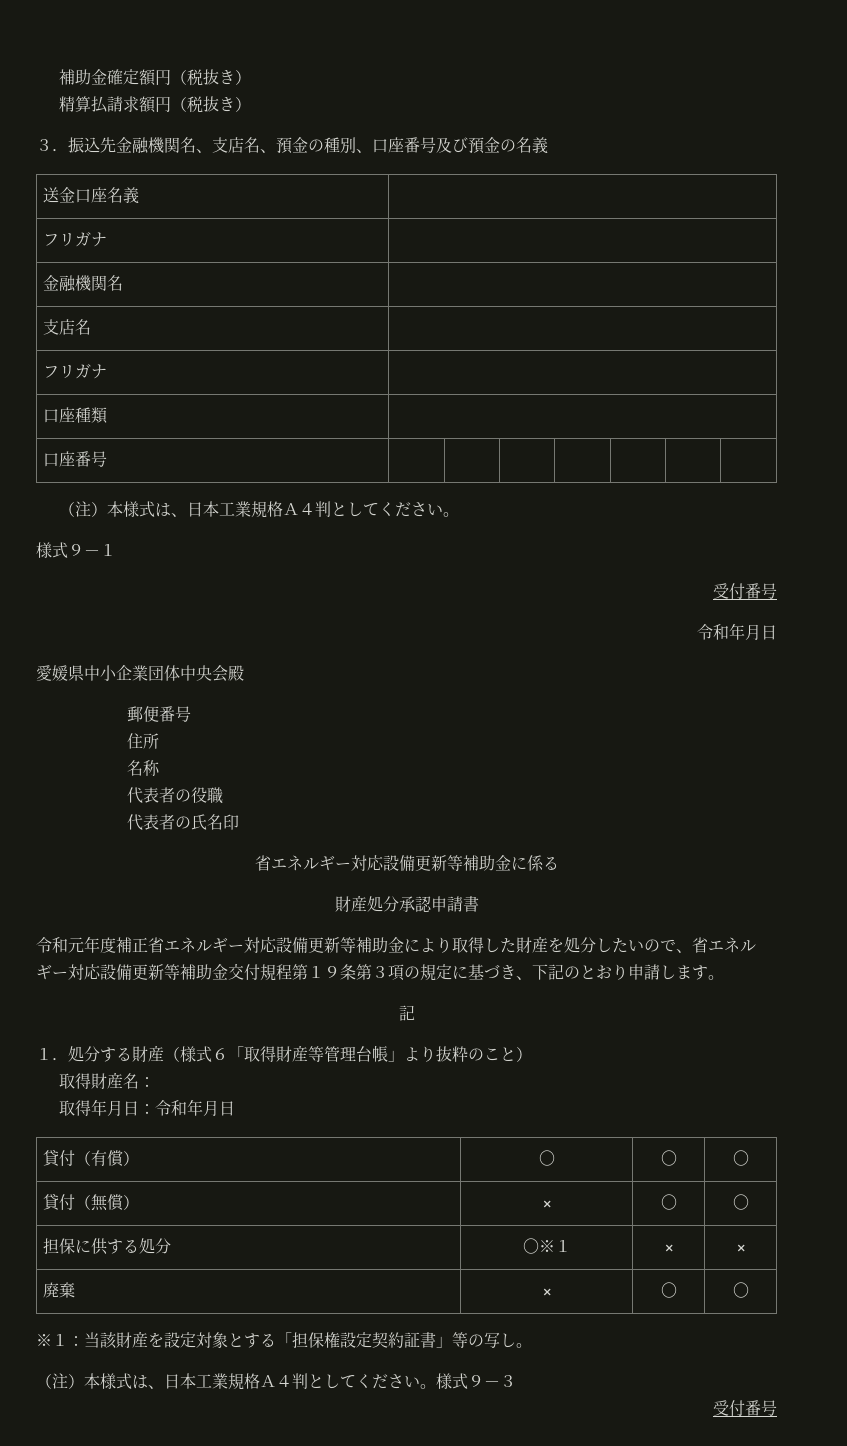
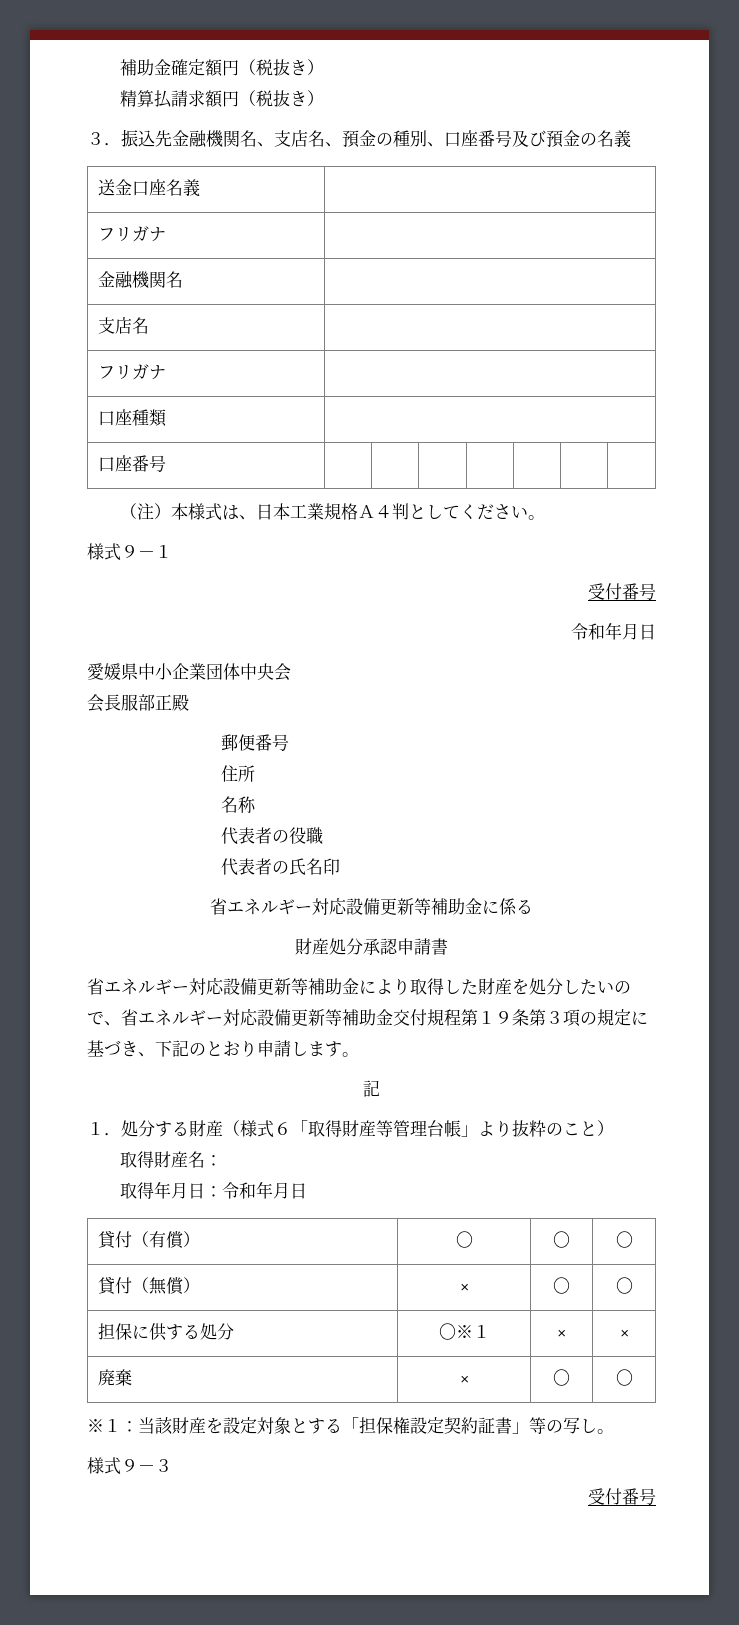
(228, 673) none -> [87,694,172,712] // 会長服部正
[36,936,148,953] 令和元年度補正 -> (448, 946) none
[36,1373,436,1390] （注）本様式は、日本工業規格Ａ４判としてください。 -> (614, 1431) none

